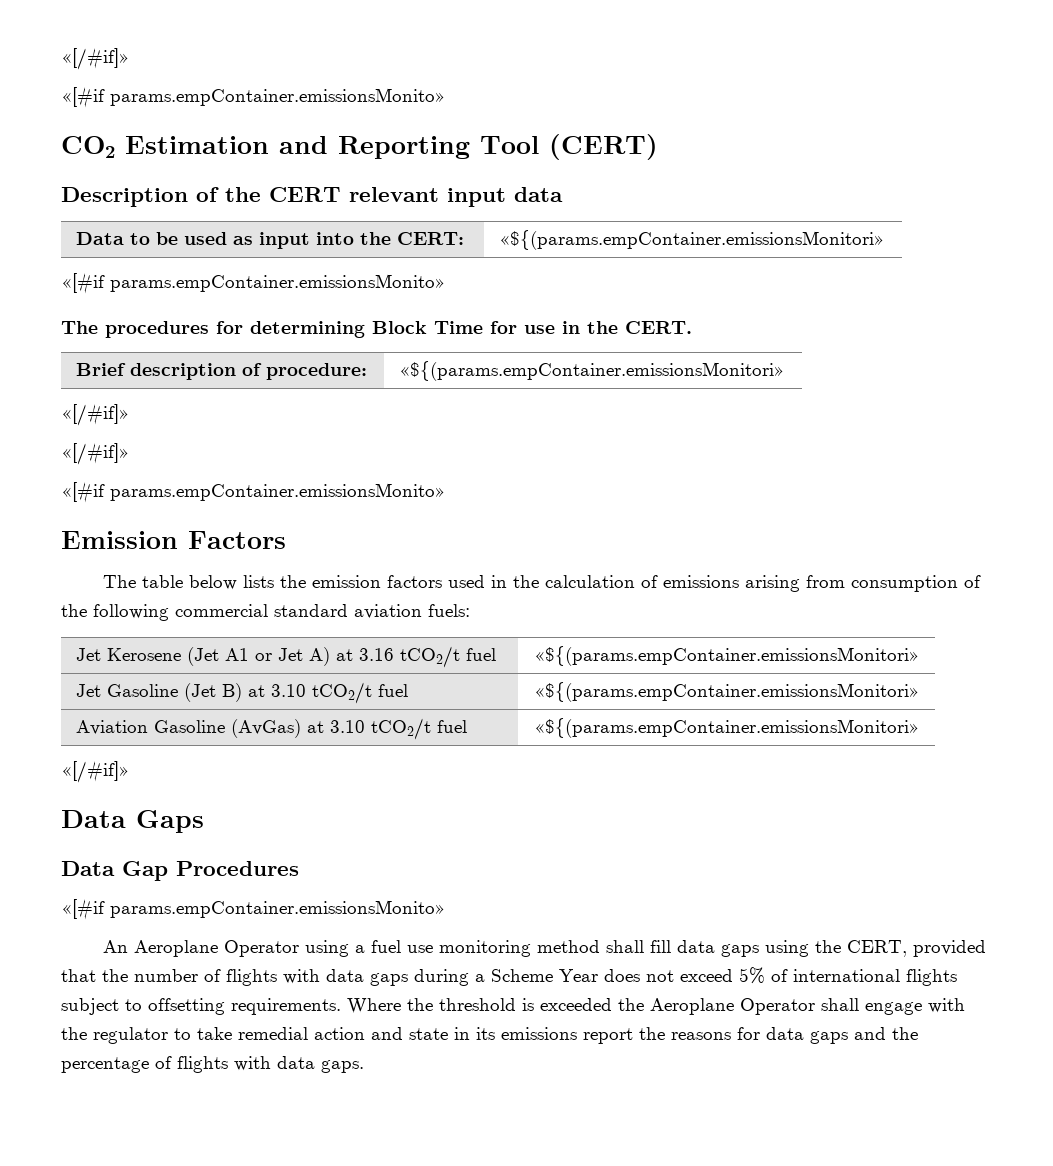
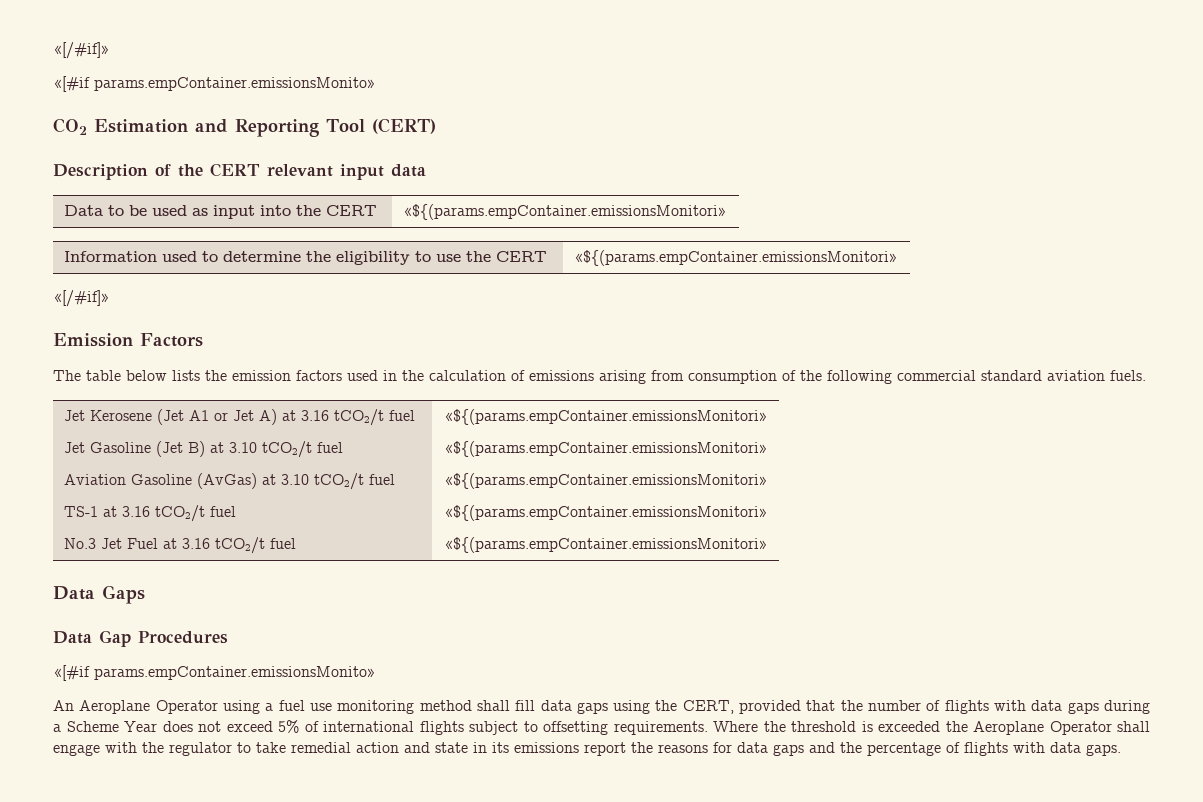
[396,232,464,245] [498,230,885,250] [61,273,446,294] [61,321,692,338] [75,363,367,380] [398,361,785,381] [61,404,130,426] [61,443,130,465] [61,482,446,503] CERT: | «${(params.empContainer.emissionsMonitori» // «[#if params.empContainer.emissionsMonito» // The procedures for determining Block Time for use in the CERT. // Brief description of procedure: | «${(params.empContainer.emissionsMonitori» // «[/#if]» // «[/#if]» // «[#if params.empContainer.emissionsMonito» -> [325,205,377,216] [402,204,727,220] [63,251,547,265] [573,250,898,266] [53,290,110,307] CERT | «${(params.empContainer.emissionsMonitori» // Information used to determine the eligibility to use the CERT | «${(params.empContainer.emissionsMonitori» // «[/#if]»
[428,604,470,617] fuels: -> [1110,370,1146,381] fuels.
[61,761,130,783] // «[/#if]» -> [63,505,236,522] [443,505,768,521] [63,537,296,554] [443,537,768,553] // TS-1 at 3.16 tCO2/t fuel | «${(params.empContainer.emissionsMonitori» // No.3 Jet Fuel at 3.16 tCO2/t fuel | «${(params.empContainer.emissionsMonitori»

